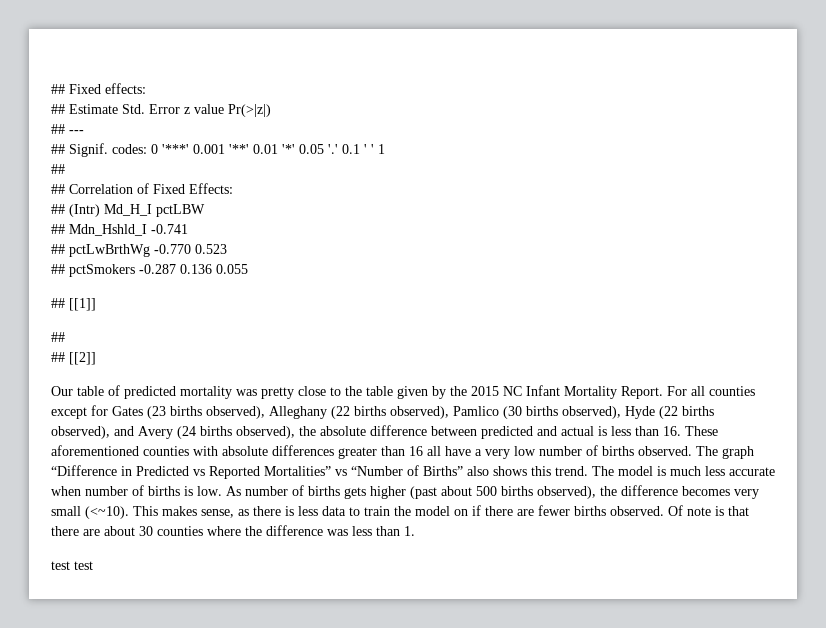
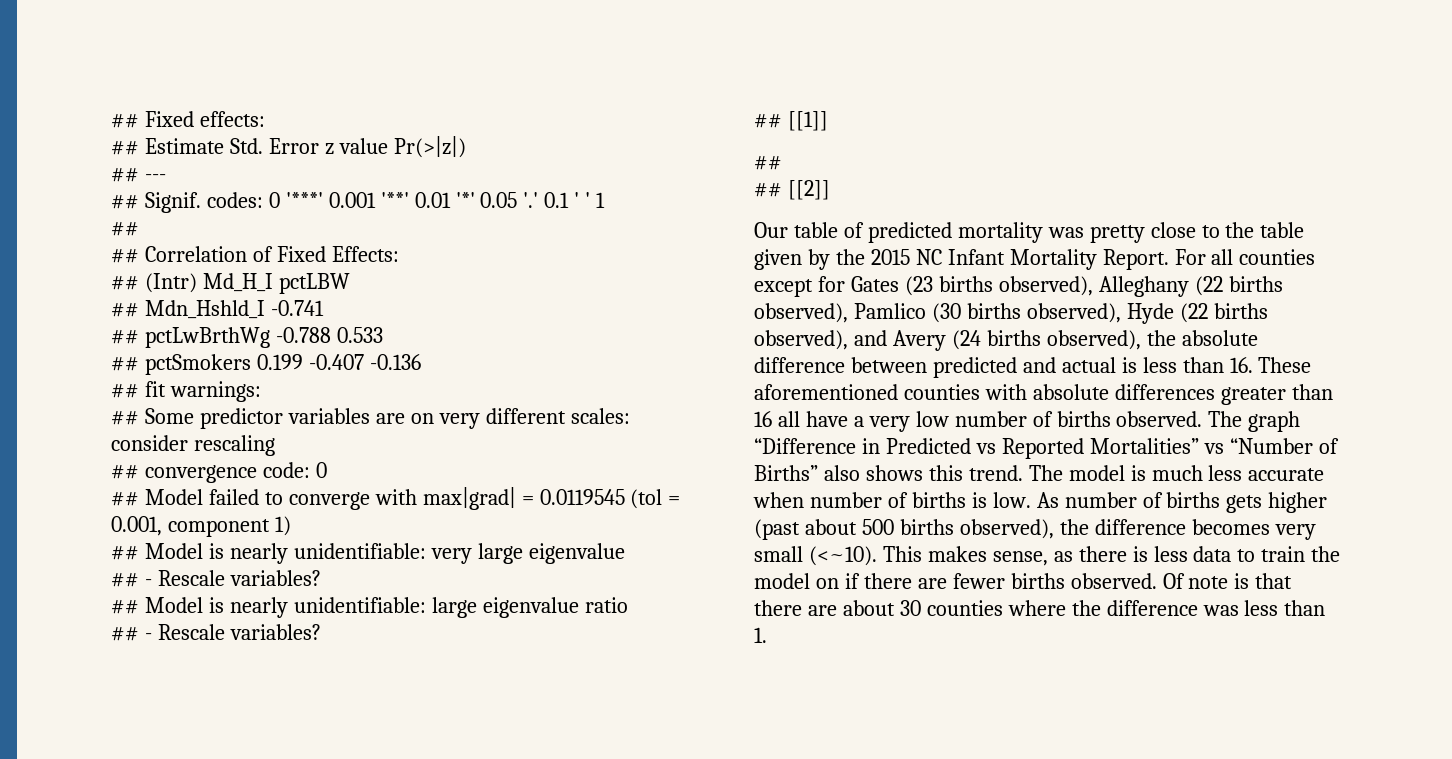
[154,244,227,254] -0.770 0.523 -> [275,327,383,343] -0.788 0.533
[139,264,248,274] -0.287 0.136 0.055 -> [256,354,421,370] [111,381,261,402] [111,408,630,429] [111,435,275,456] [111,462,327,483] [111,487,681,510] [111,516,291,537] [111,543,625,564] [111,570,321,587] [111,597,628,618] [111,624,321,641] 0.199 -0.407 -0.136 // ## fit warnings: // ## Some predictor variables are on very different scales: consider rescaling // ## convergence code: 0 // ## Model failed to converge with max|grad| = 0.0119545 (tol = 0.001, component 1) // ## Model is nearly unidentifiable: very large eigenvalue // ## - Rescale variables? // ## Model is nearly unidentifiable: large eigenvalue ratio // ## - Rescale variables?
[51,561,93,570] // test test -> (767, 635) none

